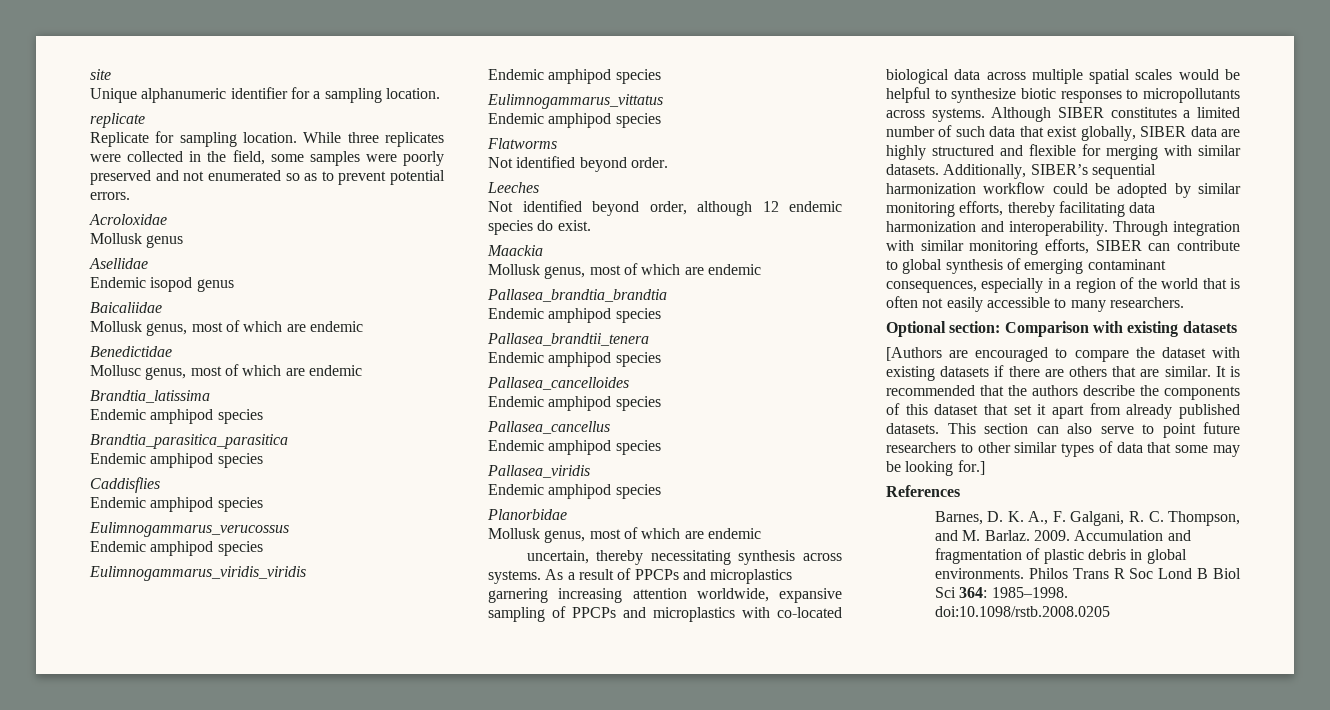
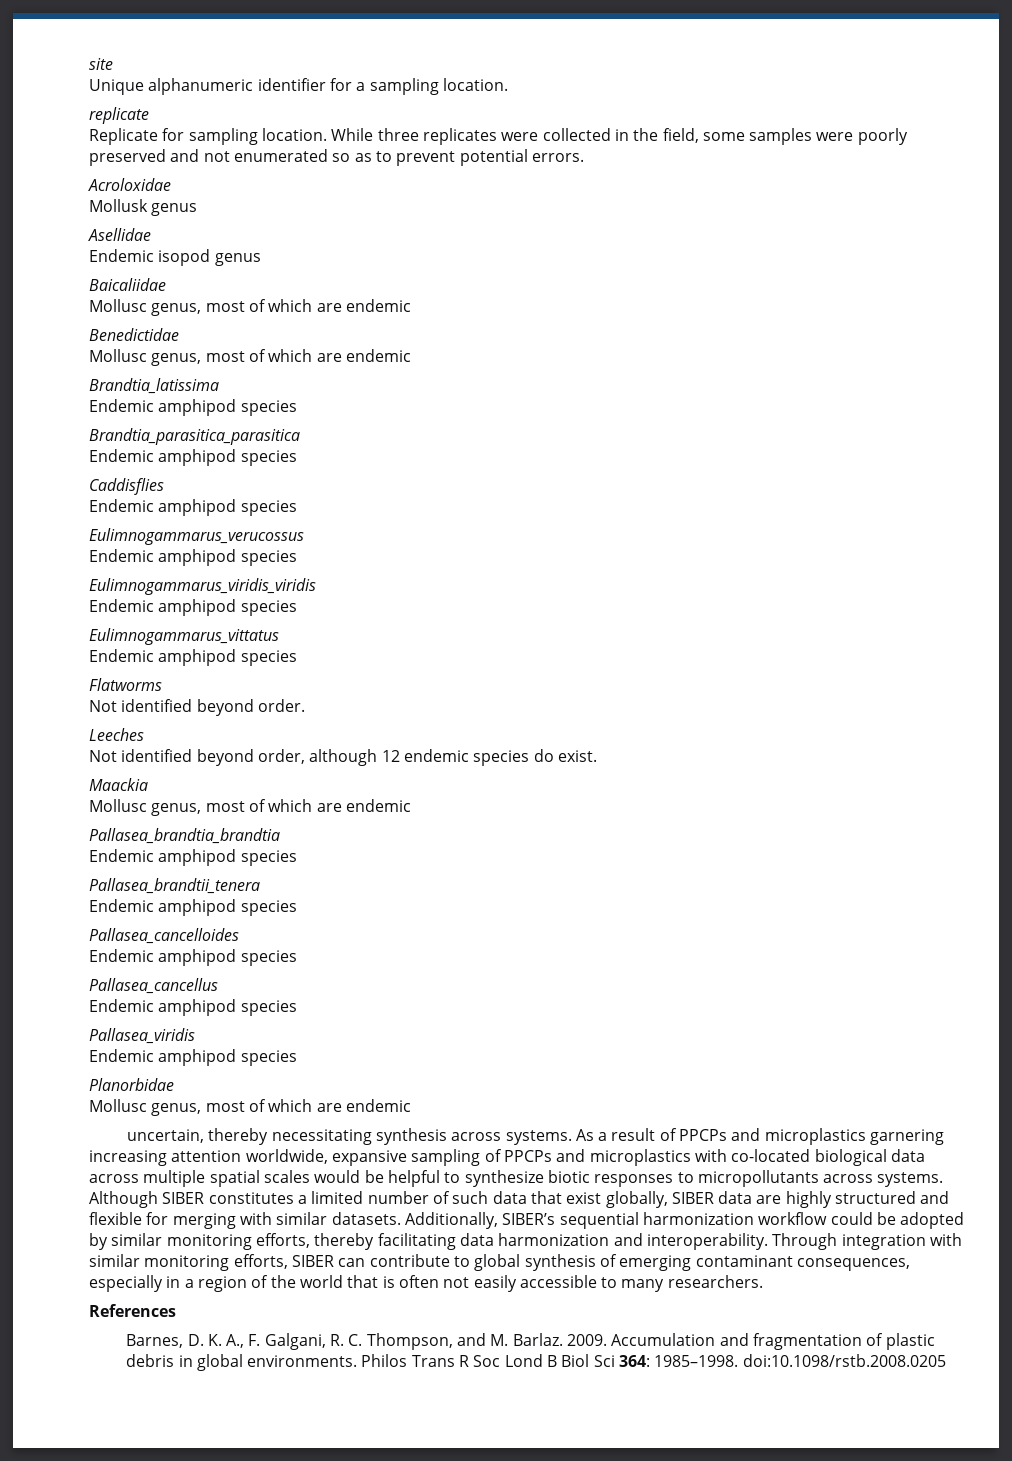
[90,321,142,332] Mollusk -> [89,299,147,312] Mollusc
[488,264,540,275] Mollusk -> [89,799,147,812] Mollusc
[488,528,540,539] Mollusk -> [89,1099,147,1112] Mollusc
[886,321,1237,337] [886,347,1240,362] [886,365,1240,381] [886,385,1240,400] [886,403,1240,419] [886,422,1240,438] [886,441,1240,457] [886,460,985,476] // Optional section: Comparison with existing datasets // [Authors are encouraged to compare the dataset with existing datasets if there are others that are similar. It is recommended that the authors describe the components of this dataset that set it apart from already published datasets. This section can also serve to point future researchers to other similar types of data that some may be looking for.] -> (763, 1281) none

